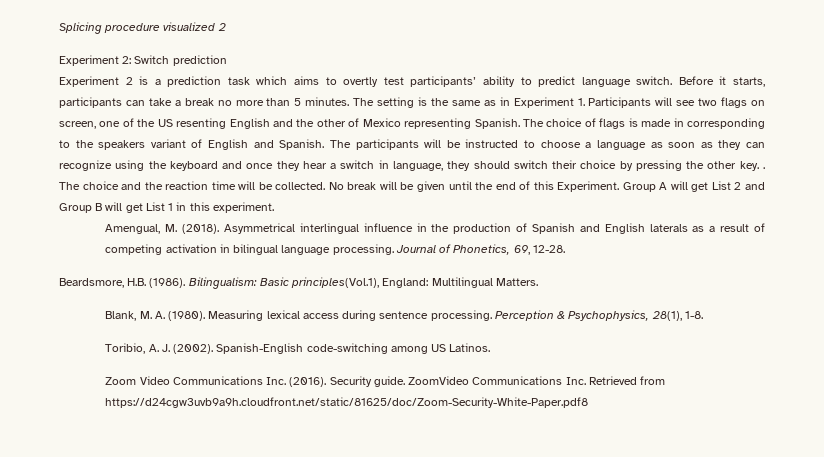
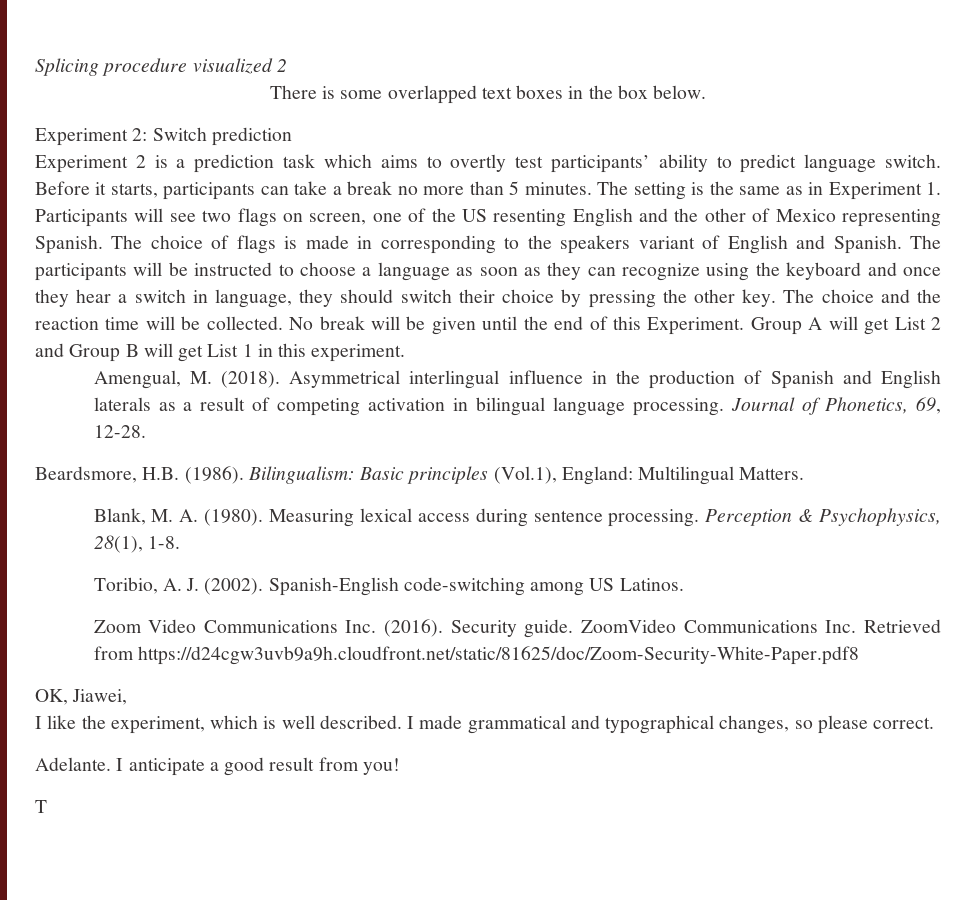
(226, 27) none -> [269,85,707,104] // There is some overlapped text boxes in the box below.
[762,167,765,169] . -> (777, 298) none
[291,277,380,288] principles(Vol.1), -> [407,466,557,484] principles (Vol.1),
(589, 402) none -> [35,689,128,705] [35,715,935,734] [35,757,400,776] [35,800,47,813] // OK, Jiawei, // I like the experiment, which is well described. I made grammatical and typographical changes, so please correct. // Adelante. I anticipate a good result from you! // T

